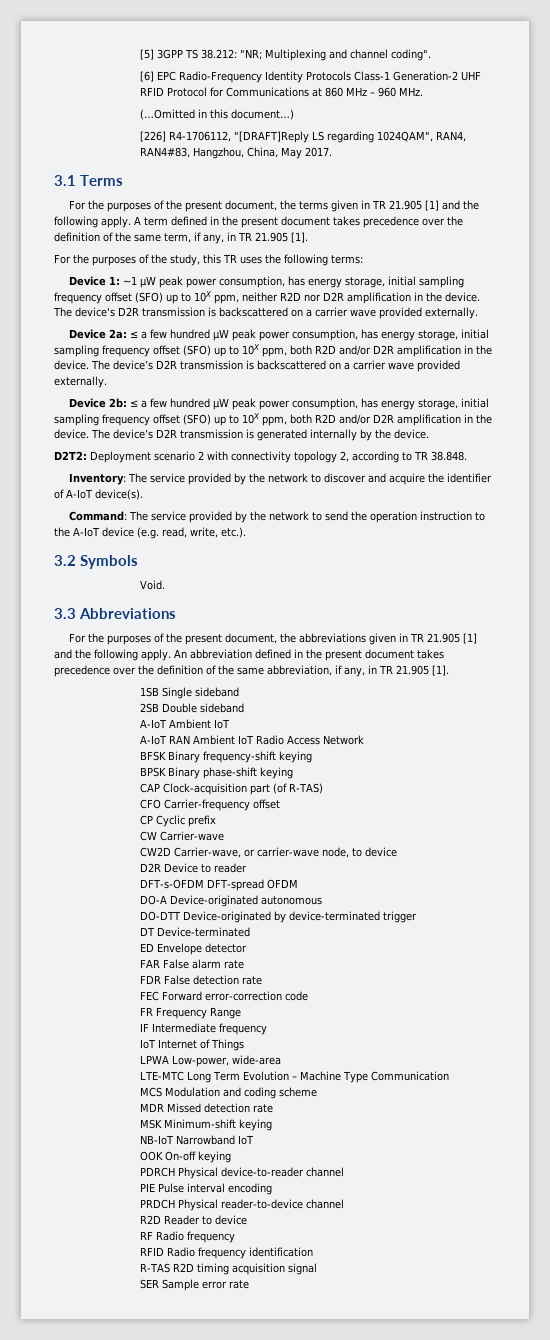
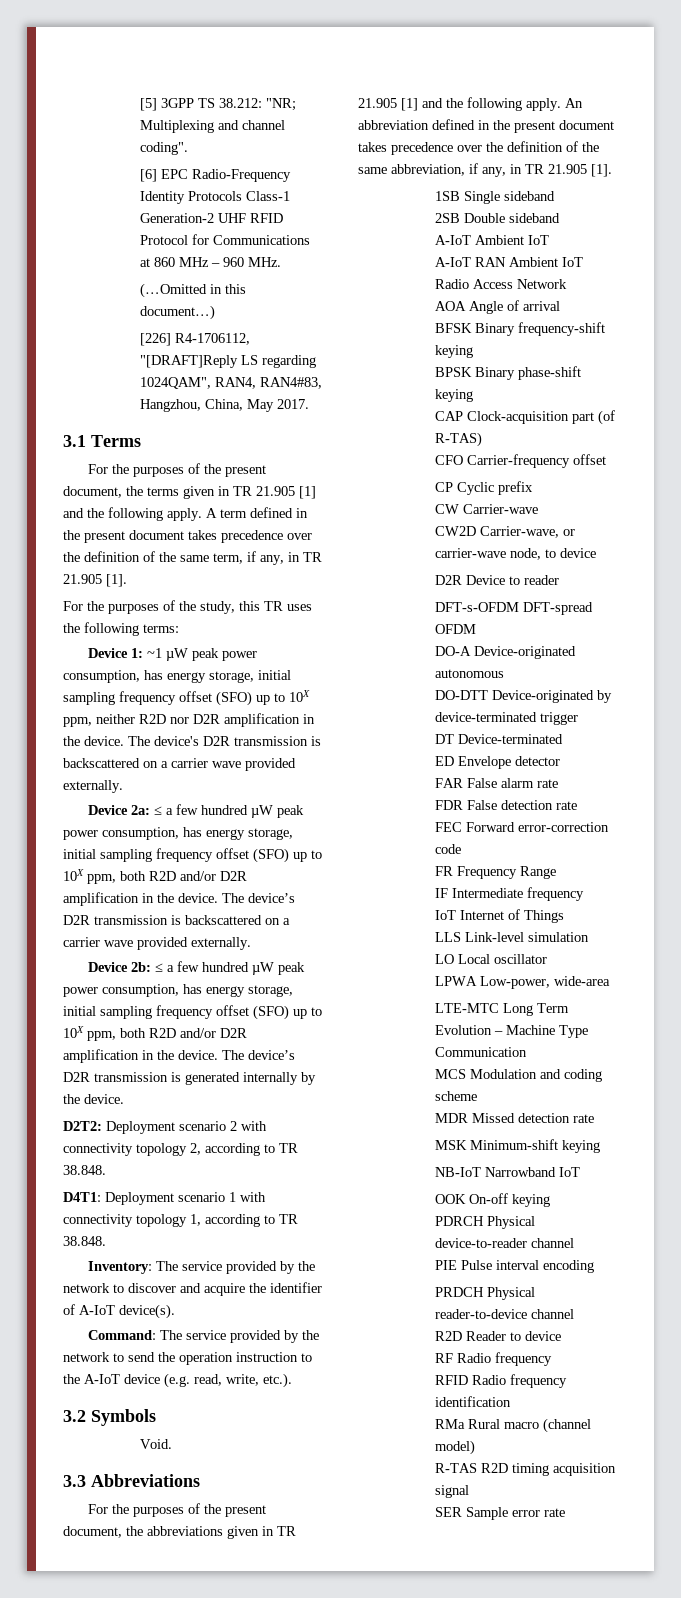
(467, 456) none -> [63,1192,266,1205] [63,1214,298,1227] [63,1236,106,1246] // D4T1: Deployment scenario 1 with connectivity topology 1, according to TR 38.848.
(364, 740) none -> [435,300,561,314] // AOA Angle of arrival
(244, 1045) none -> [435,932,590,942] [435,954,548,964] // LLS Link-level simulation // LO Local oscillator
(313, 1252) none -> [435,1418,592,1433] [435,1440,476,1455] // RMa Rural macro (channel model)

